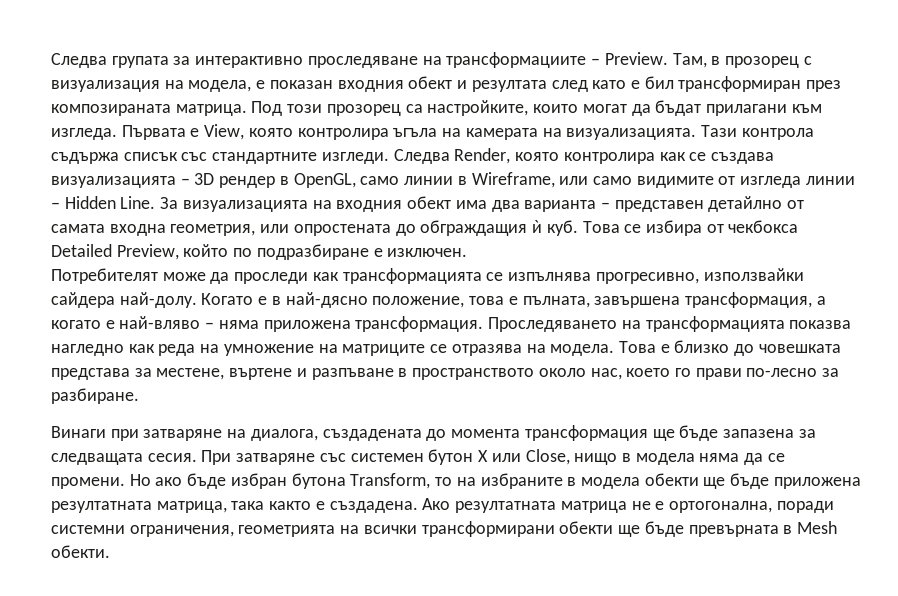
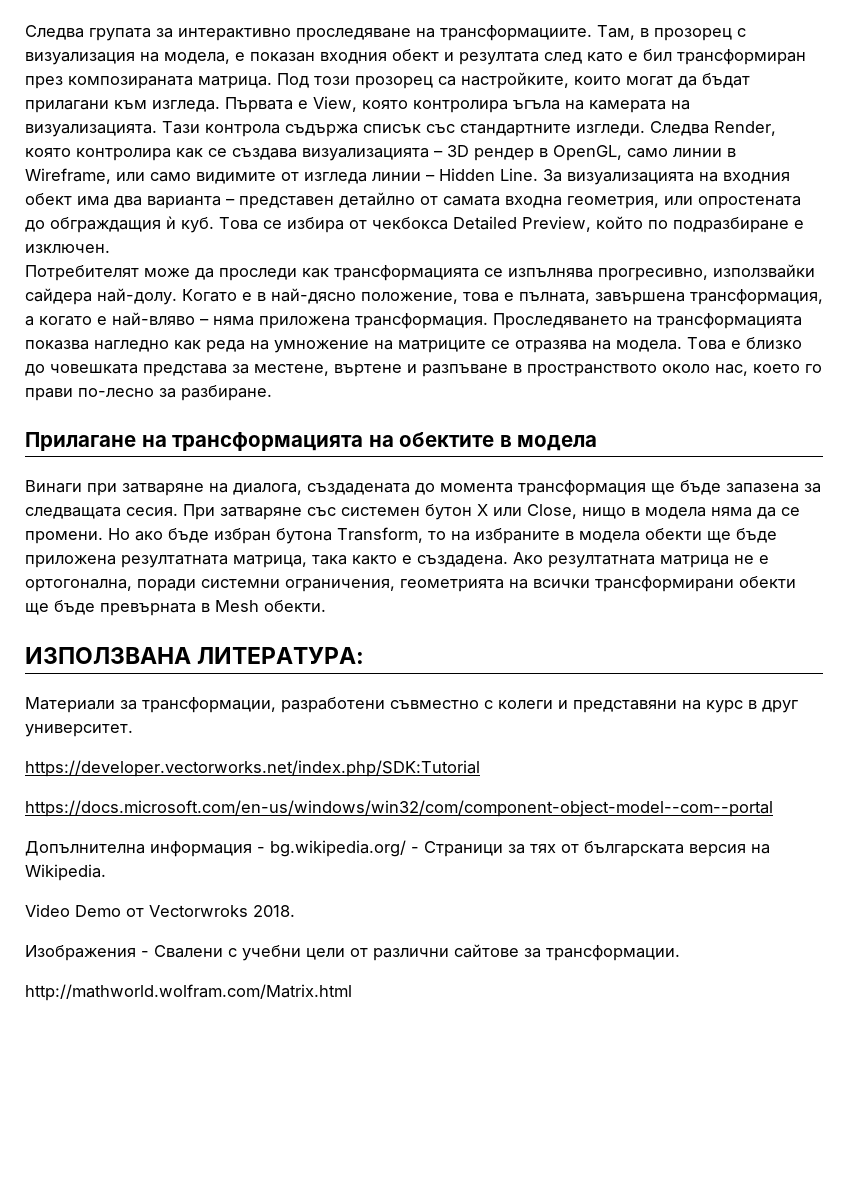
[446,52,668,68] трансформациите – Preview. -> [440,25,592,41] трансформациите.
(139, 396) none -> [25,432,598,451] // Прилагане на трансформацията на обектите в модела
(110, 551) none -> [25,647,365,664] [25,697,798,713] [25,724,133,737] [25,760,480,777] [25,800,773,817] [25,840,770,857] [25,864,106,881] [25,904,295,917] [25,944,680,961] [25,984,352,1001] // ИЗПОЛЗВАНА ЛИТЕРАТУРА: // Материали за трансформации, разработени съвместно с колеги и представяни на курс в друг университет. // https://developer.vectorworks.net/index.php/SDK:Tutorial // https://docs.microsoft.com/en-us/windows/win32/com/component-object-model--com--portal // Допълнителна информация - bg.wikipedia.org/ - Страници за тях от българската версия на Wikipedia. // Video Demo от Vectorwroks 2018. // Изображения - Свалени с учебни цели от различни сайтове за трансформации. // http://mathworld.wolfram.com/Matrix.html

